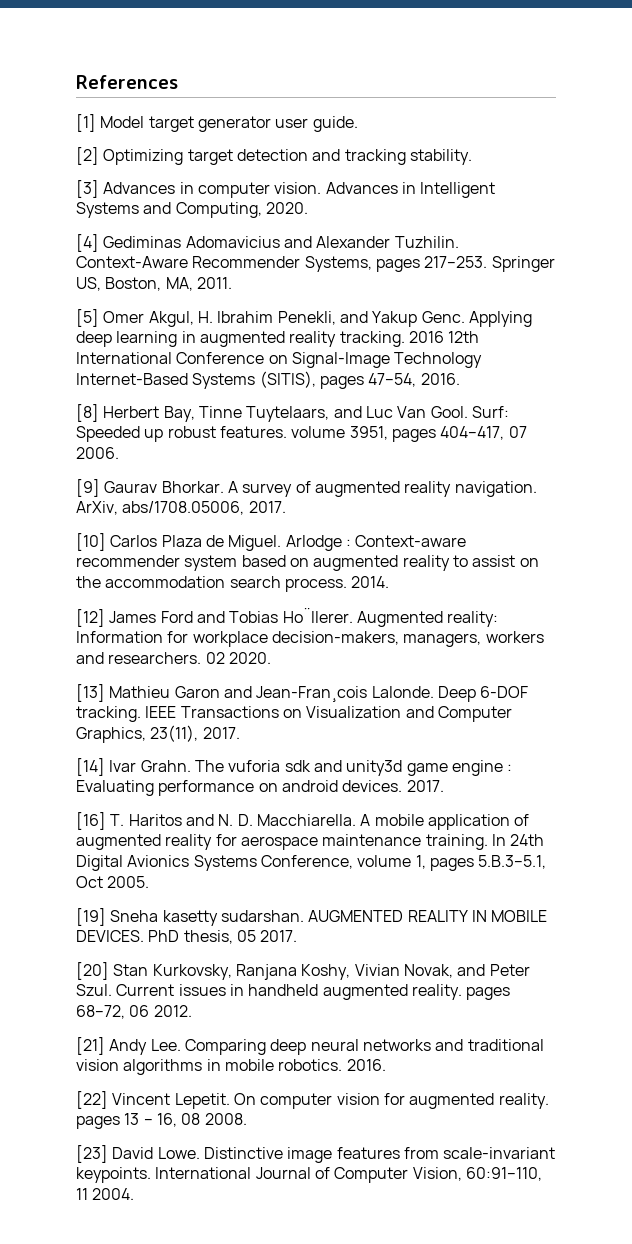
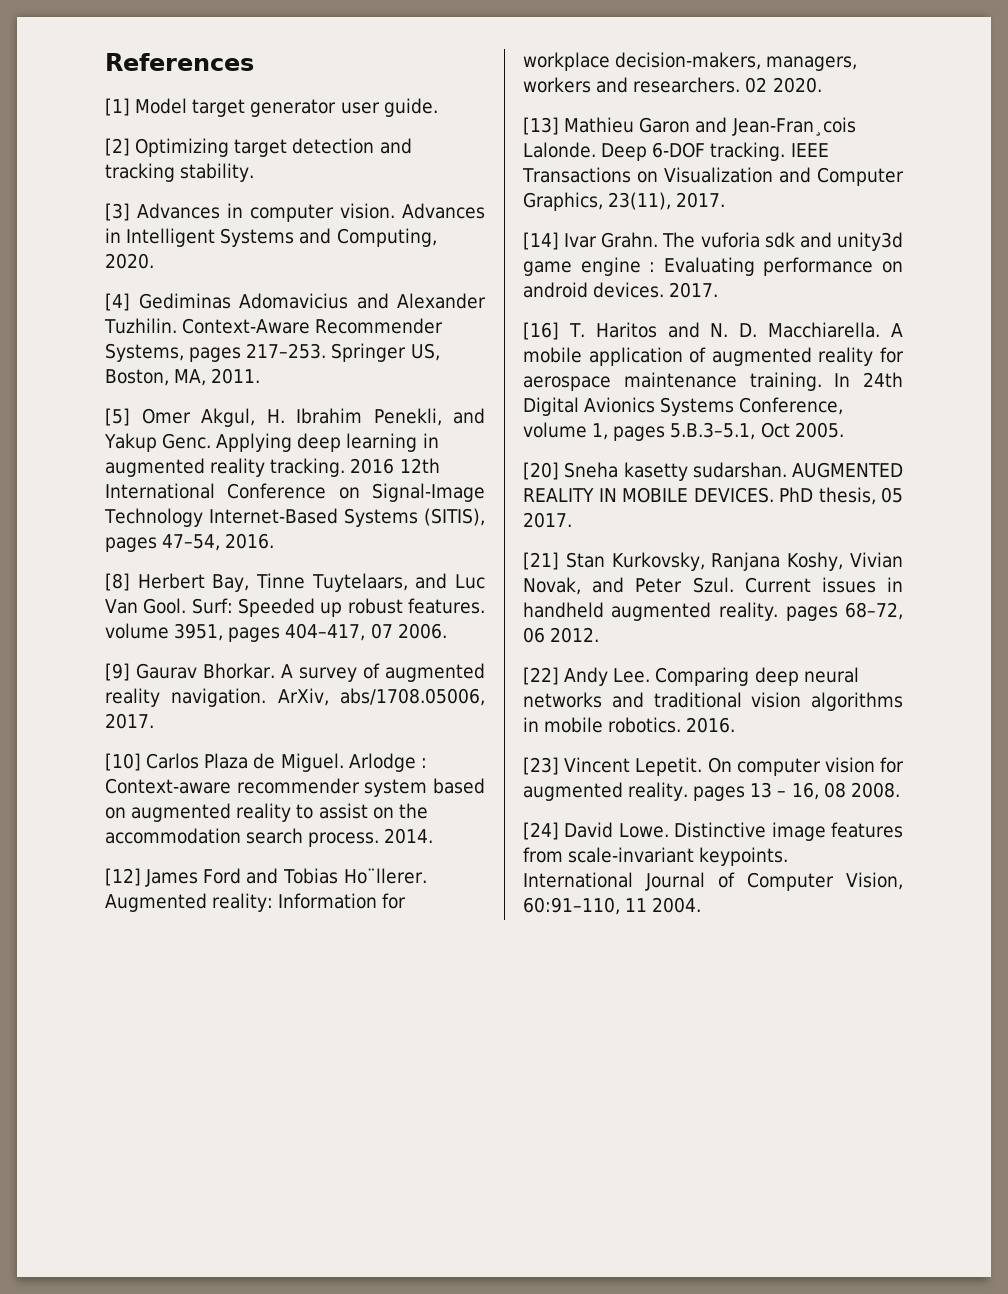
[76,908,106,926] [19] -> [523,462,559,480] [20]
[76,962,109,980] [20] -> [523,552,559,570] [21]
[76,1037,105,1055] [21] -> [523,667,559,685] [22]
[76,1091,108,1109] [22] -> [523,757,559,775] [23]
[76,1145,108,1163] [23] -> [523,822,559,840] [24]

